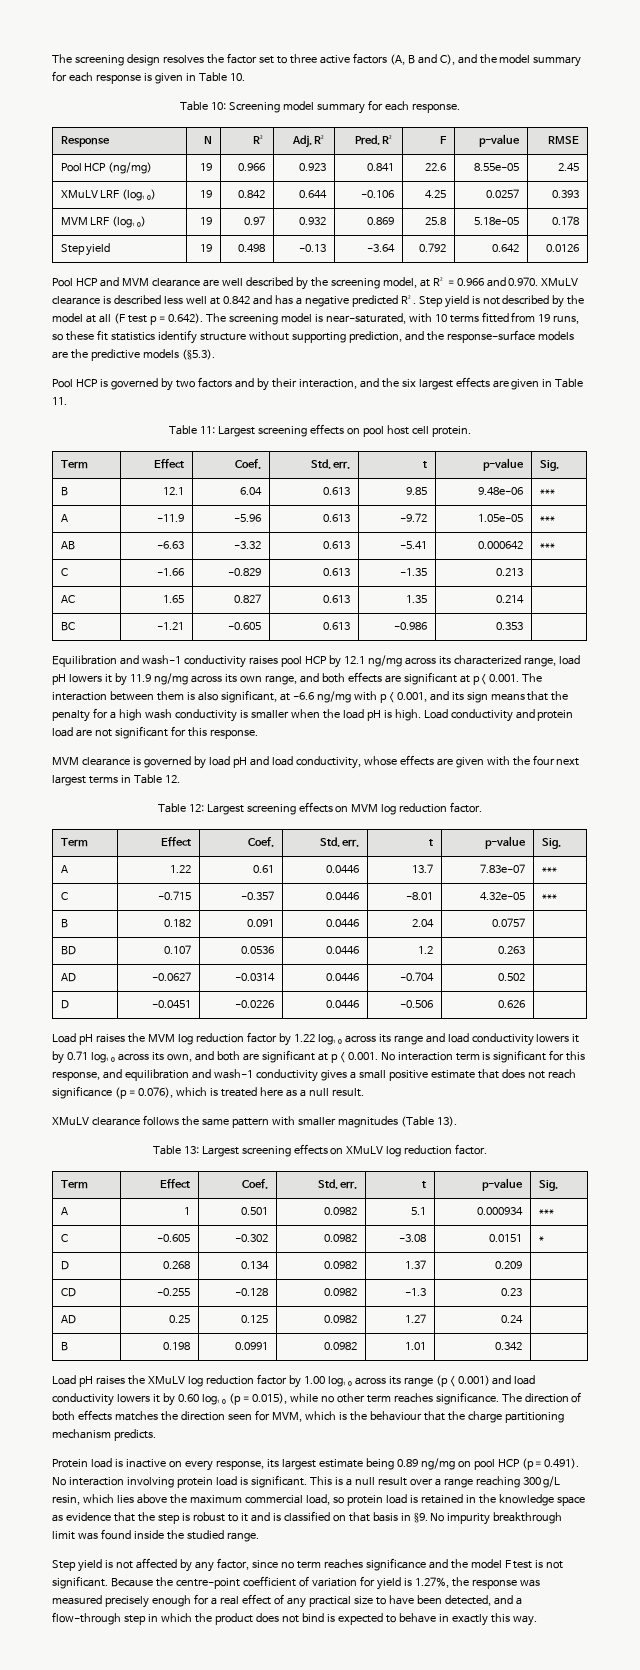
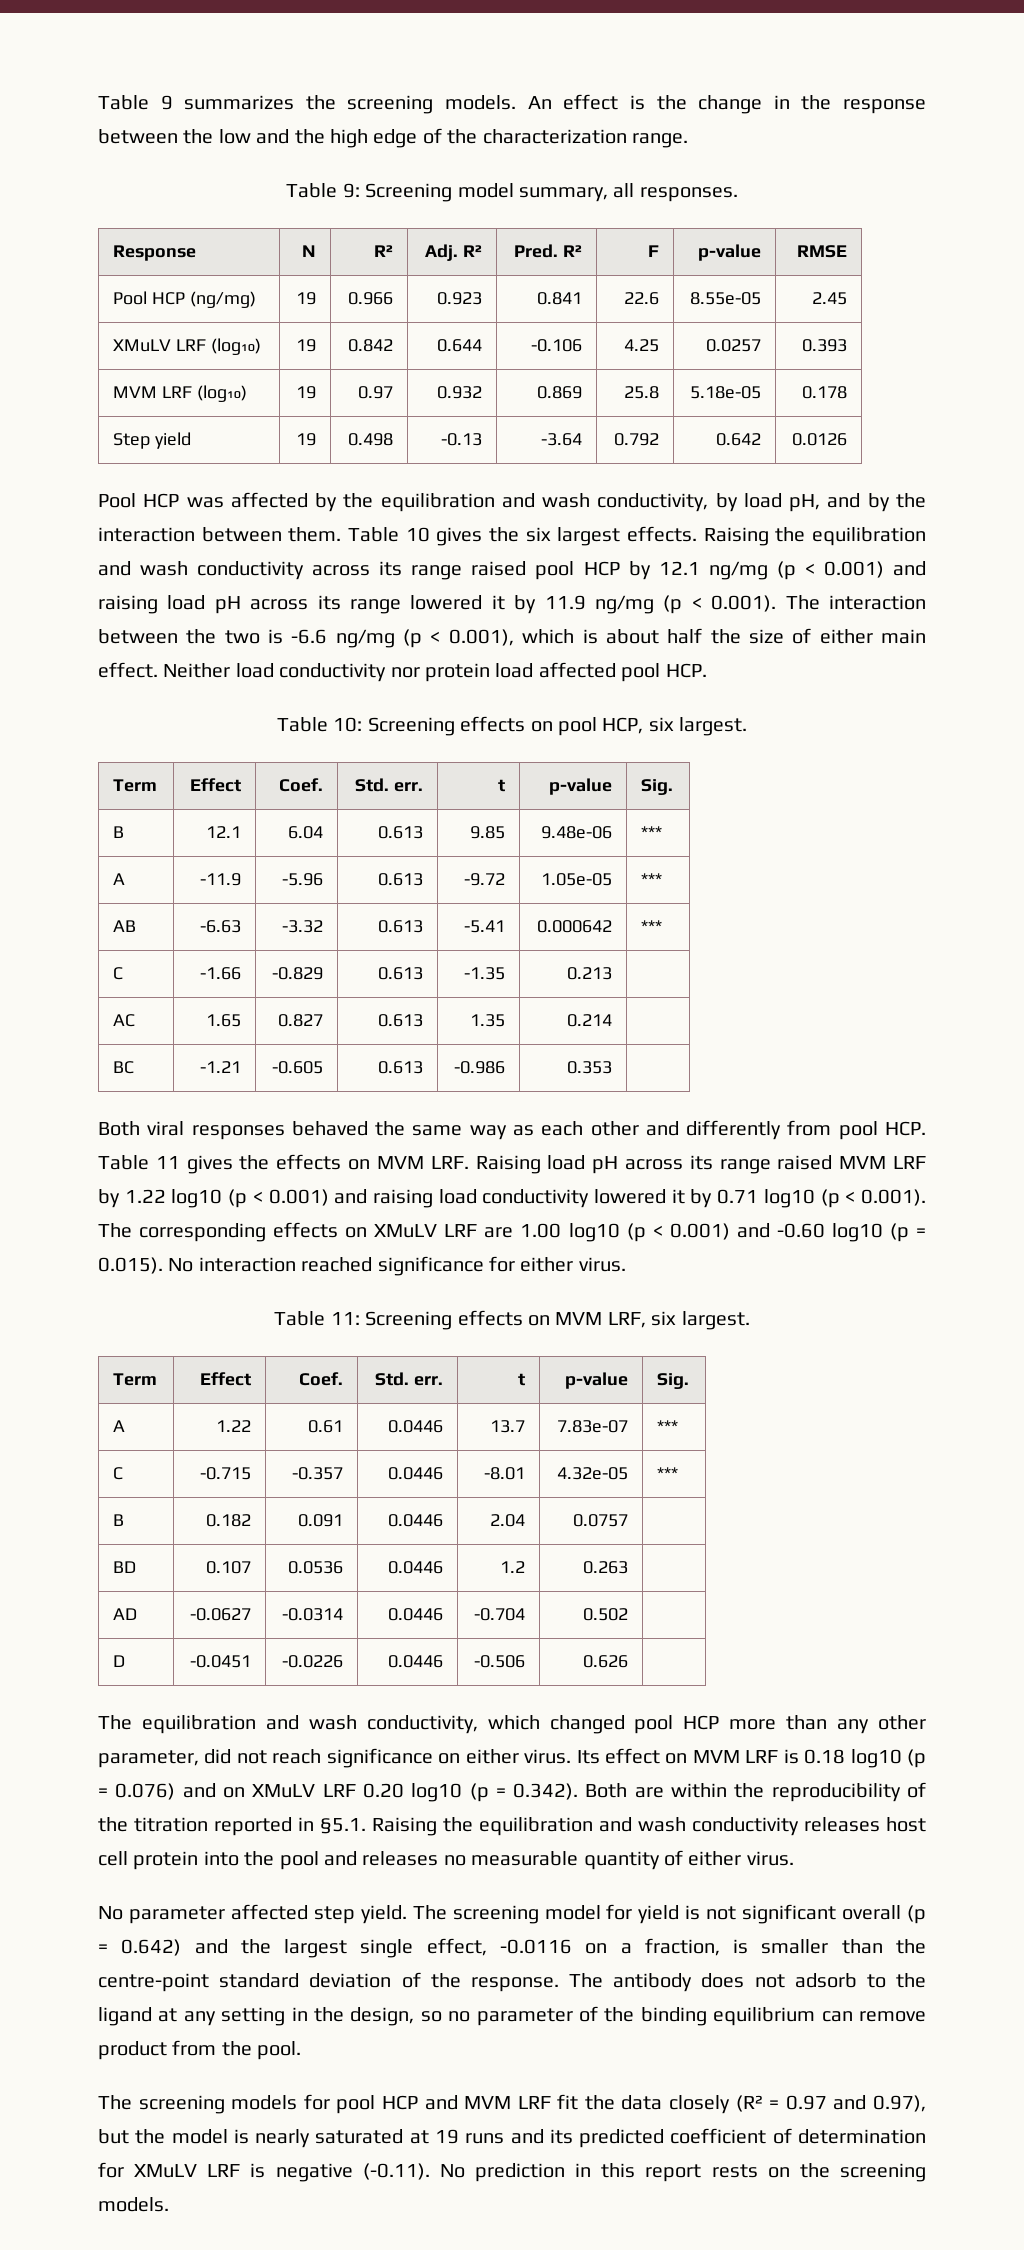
[52,53,582,67] [52,71,245,84] [180,101,227,111] The screening design resolves the factor set to three active factors (A, B and C), and the model summary for each response is given in Table 10. // Table 10: -> [98,94,927,114] [98,128,688,148] [286,183,360,198] Table 9 summarizes the screening models. An effect is the change in the response between the low and the high edge of the characterization range. // Table 9:
[316,100,460,114] summary for each response. -> [518,183,738,202] summary, all responses.
[99,277,579,290] [52,295,585,308] [52,312,580,325] [52,330,574,344] [52,349,215,361] [52,377,584,391] [52,397,67,405] [169,424,471,437] and MVM clearance are well described by the screening model, at R² = 0.966 and 0.970. XMuLV clearance is described less well at 0.842 and has a negative predicted R². Step yield is not described by the model at all (F test p = 0.642). The screening model is near-saturated, with 10 terms fitted from 19 runs, so these fit statistics identify structure without supporting prediction, and the response-surface models are the predictive models (§5.3). // Pool HCP is governed by two factors and by their interaction, and the six largest effects are given in Table 11. // Table 11: Largest screening effects on pool host cell protein. -> [186,492,926,512] [98,526,926,546] [98,561,927,580] [98,595,926,614] [98,628,927,648] [98,662,707,682] [276,716,748,736] was affected by the equilibration and wash conductivity, by load pH, and by the interaction between them. Table 10 gives the six largest effects. Raising the equilibration and wash conductivity across its range raised pool HCP by 12.1 ng/mg (p < 0.001) and raising load pH across its range lowered it by 11.9 ng/mg (p < 0.001). The interaction between the two is -6.6 ng/mg (p < 0.001), which is about half the size of either main effect. Neither load conductivity nor protein load affected pool HCP. // Table 10: Screening effects on pool HCP, six largest.
[52,655,580,668] [52,672,543,686] [52,690,569,703] [52,708,574,722] [52,726,258,739] [52,755,580,769] [52,774,180,786] [157,802,483,815] Equilibration and wash-1 conductivity raises pool HCP by 12.1 ng/mg across its characterized range, load pH lowers it by 11.9 ng/mg across its own range, and both effects are significant at p < 0.001. The interaction between them is also significant, at -6.6 ng/mg with p < 0.001, and its sign means that the penalty for a high wash conductivity is smaller when the load pH is high. Load conductivity and protein load are not significant for this response. // MVM clearance is governed by load pH and load conductivity, whose effects are given with the four next largest terms in Table 12. // Table 12: Largest screening effects on MVM log reduction factor. -> [98,1120,927,1140] [98,1154,926,1174] [98,1189,927,1208] [98,1222,926,1242] [98,1256,626,1276] [274,1310,750,1330] Both viral responses behaved the same way as each other and differently from pool HCP. Table 11 gives the effects on MVM LRF. Raising load pH across its range raised MVM LRF by 1.22 log10 (p < 0.001) and raising load conductivity lowered it by 0.71 log10 (p < 0.001). The corresponding effects on XMuLV LRF are 1.00 log10 (p < 0.001) and -0.60 log10 (p = 0.015). No interaction reached significance for either virus. // Table 11: Screening effects on MVM LRF, six largest.
[52,1032,580,1046] [52,1050,586,1064] [52,1069,576,1082] [52,1086,364,1099] [52,1115,457,1128] [152,1144,488,1157] [60,1180,88,1189] [160,1179,191,1189] [242,1179,269,1189] [317,1179,358,1189] [422,1181,427,1188] [482,1178,524,1191] [538,1180,558,1191] [60,1207,68,1215] [184,1207,191,1215] [241,1207,269,1215] [324,1207,358,1215] [411,1207,427,1215] [477,1207,524,1215] [538,1209,554,1215] [60,1234,68,1242] [157,1234,191,1242] [235,1234,269,1242] [324,1234,358,1242] [399,1234,427,1242] [489,1234,523,1242] [538,1236,544,1242] [60,1261,69,1270] [163,1261,191,1269] [241,1261,270,1269] [324,1261,358,1269] [405,1260,427,1269] [495,1261,523,1269] [60,1288,76,1297] [157,1288,191,1296] [235,1288,269,1296] [324,1288,358,1296] [405,1288,427,1296] [501,1288,523,1296] [60,1315,76,1324] [169,1315,191,1323] [241,1315,269,1323] [324,1315,358,1323] [405,1314,427,1323] [501,1315,524,1323] [60,1342,68,1351] [163,1342,191,1350] [235,1342,269,1350] [324,1342,358,1350] [405,1342,427,1350] [495,1342,523,1350] [52,1374,536,1388] [52,1392,582,1406] [52,1410,564,1423] [52,1429,156,1441] [52,1458,580,1471] [52,1475,561,1488] [52,1494,585,1506] [52,1511,563,1525] [52,1529,259,1542] [52,1558,564,1572] [52,1576,540,1590] [52,1594,522,1608] [52,1612,537,1626] Load pH raises the MVM log reduction factor by 1.22 log₁₀ across its range and load conductivity lowers it by 0.71 log₁₀ across its own, and both are significant at p < 0.001. No interaction term is significant for this response, and equilibration and wash-1 conductivity gives a small positive estimate that does not reach significance (p = 0.076), which is treated here as a null result. // XMuLV clearance follows the same pattern with smaller magnitudes (Table 13). // Table 13: Largest screening effects on XMuLV log reduction factor. // Term | Effect | Coef. | Std. err. | t | p-value | Sig. // A | 1 | 0.501 | 0.0982 | 5.1 | 0.000934 | *** // C | -0.605 | -0.302 | 0.0982 | -3.08 | 0.0151 | * // D | 0.268 | 0.134 | 0.0982 | 1.37 | 0.209 | // CD | -0.255 | -0.128 | 0.0982 | -1.3 | 0.23 | // AD | 0.25 | 0.125 | 0.0982 | 1.27 | 0.24 | // B | 0.198 | 0.0991 | 0.0982 | 1.01 | 0.342 | // Load pH raises the XMuLV log reduction factor by 1.00 log₁₀ across its range (p < 0.001) and load conductivity lowers it by 0.60 log₁₀ (p = 0.015), while no other term reaches significance. The direction of both effects matches the direction seen for MVM, which is the behaviour that the charge partitioning mechanism predicts. // Protein load is inactive on every response, its largest estimate being 0.89 ng/mg on pool HCP (p = 0.491). No interaction involving protein load is significant. This is a null result over a range reaching 300 g/L resin, which lies above the maximum commercial load, so protein load is retained in the knowledge space as evidence that the step is robust to it and is classified on that basis in §9. No impurity breakthrough limit was found inside the studied range. // Step yield is not affected by any factor, since no term reaches significance and the model F test is not significant. Because the centre-point coefficient of variation for yield is 1.27%, the response was measured precisely enough for a real effect of any practical size to have been detected, and a flow-through step in which the product does not bind is expected to behave in exactly this way. -> [98,1715,926,1734] [98,1748,926,1768] [98,1782,926,1802] [98,1817,926,1836] [98,1850,794,1870] [98,1904,927,1924] [98,1938,927,1958] [98,1972,926,1992] [98,2006,926,2026] [98,2040,302,2060] [98,2094,927,2114] [98,2128,927,2148] [98,2162,926,2182] [98,2197,169,2212] The equilibration and wash conductivity, which changed pool HCP more than any other parameter, did not reach significance on either virus. Its effect on MVM LRF is 0.18 log10 (p = 0.076) and on XMuLV LRF 0.20 log10 (p = 0.342). Both are within the reproducibility of the titration reported in §5.1. Raising the equilibration and wash conductivity releases host cell protein into the pool and releases no measurable quantity of either virus. // No parameter affected step yield. The screening model for yield is not significant overall (p = 0.642) and the largest single effect, -0.0116 on a fraction, is smaller than the centre-point standard deviation of the response. The antibody does not adsorb to the ligand at any setting in the design, so no parameter of the binding equilibrium can remove product from the pool. // The screening models for pool HCP and MVM LRF fit the data closely (R² = 0.97 and 0.97), but the model is nearly saturated at 19 runs and its predicted coefficient of determination for XMuLV LRF is negative (-0.11). No prediction in this report rests on the screening models.

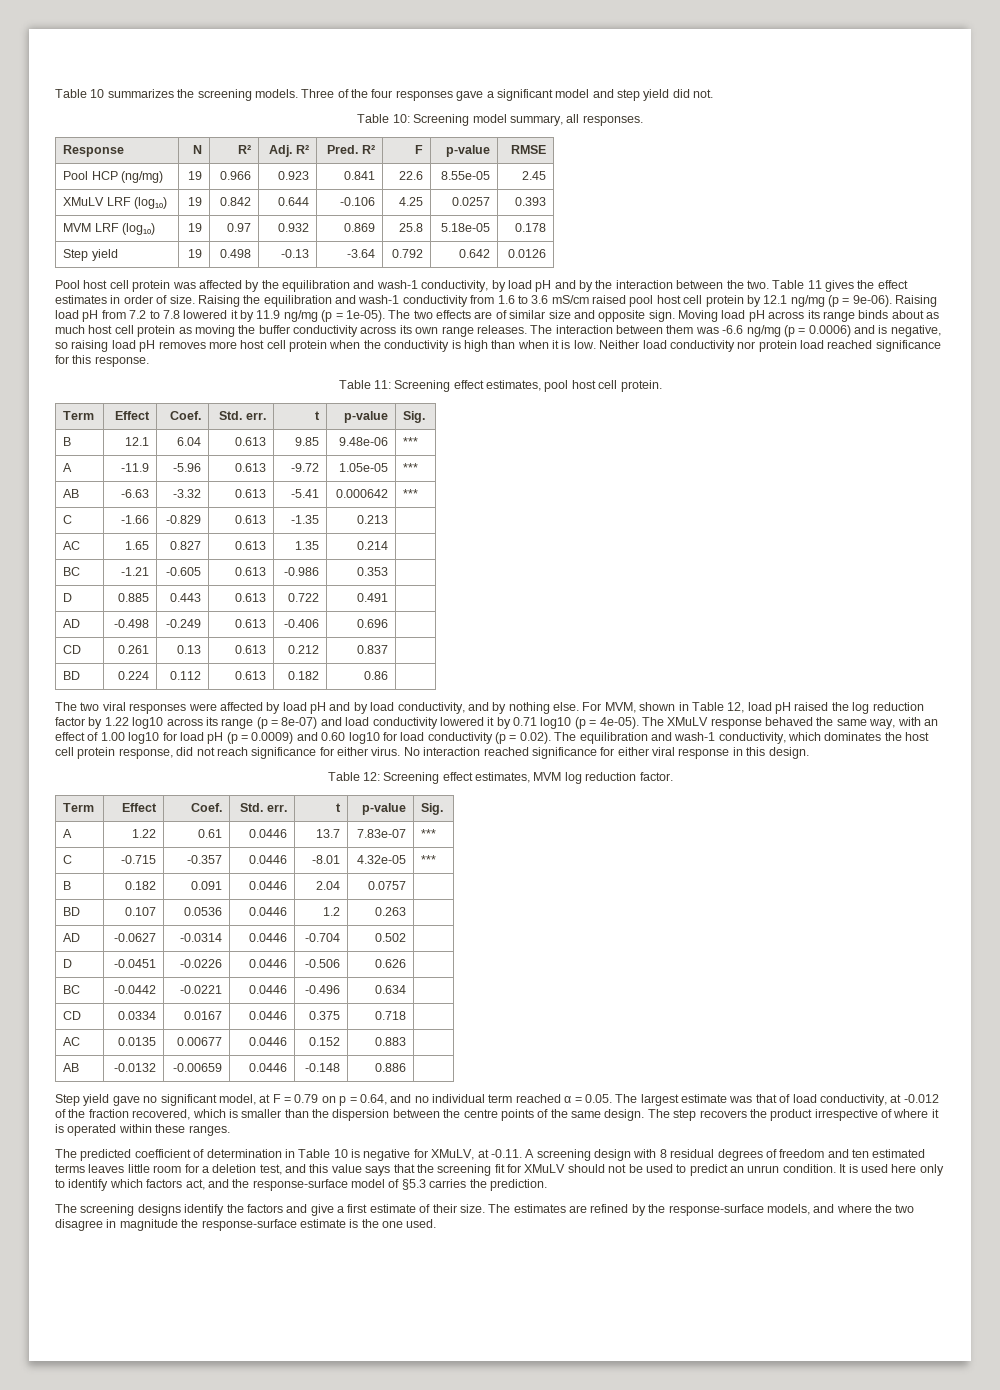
[98,95,173,110] Table 9 -> [55,89,105,98] Table 10
[527,94,927,114] [98,128,688,148] [286,183,360,198] An effect is the change in the response between the low and the high edge of the characterization range. // Table 9: -> [301,89,714,101] [357,114,410,123] Three of the four responses gave a significant model and step yield did not. // Table 10:
[143,493,180,508] HCP -> [83,280,171,292] host cell protein
[542,493,591,508] wash -> [376,280,418,289] wash-1
[789,494,821,512] pH, -> [535,280,552,292] pH
[288,526,926,546] [98,561,927,580] [98,595,401,614] them. Table 10 gives the six largest effects. Raising the equilibration and wash conductivity across its range raised pool HCP by 12.1 ng/mg (p < 0.001) and raising load pH across its range -> [726,280,908,292] [55,295,938,307] [55,310,180,322] the two. Table 11 gives the effect estimates in order of size. Raising the equilibration and wash-1 conductivity from 1.6 to 3.6 mS/cm raised pool host cell protein by 12.1 ng/mg (p = 9e-06). Raising load pH from 7.2 to 7.8
[691,595,926,612] [98,628,927,648] [98,662,158,678] < 0.001). The interaction between the two is -6.6 ng/mg (p < 0.001), which is about half the size of either main effect. -> [335,310,939,322] [55,325,941,337] [55,340,596,352] = 1e-05). The two effects are of similar size and opposite sign. Moving load pH across its range binds about as much host cell protein as moving the buffer conductivity across its own range releases. The interaction between them was -6.6 ng/mg (p = 0.0006) and is negative, so raising load pH removes more host cell protein when the conductivity is high than when it is low.
[538,662,707,682] [276,716,748,736] affected pool HCP. // Table 10: Screening effects on pool HCP, six largest. -> [827,340,941,352] [55,355,149,367] [338,380,662,392] reached significance for this response. // Table 11: Screening effect estimates, pool host cell protein.
[98,1120,927,1140] [98,1154,926,1174] [98,1189,433,1208] // Both viral responses behaved the same way as each other and differently from pool HCP. Table 11 gives the effects on MVM LRF. Raising load pH across its range raised MVM LRF by 1.22 log10 (p < 0.001) and raising -> [63,593,73,602] [117,593,149,602] [169,593,201,602] [234,593,266,602] [287,593,319,602] [356,593,388,602] [63,619,81,628] [113,619,149,628] [165,619,201,628] [234,619,266,628] [283,619,319,628] [356,619,388,628] [63,645,82,654] [117,645,149,654] [176,645,201,654] [234,645,266,654] [287,645,319,654] [356,645,388,654] [63,671,81,680] [117,671,149,680] [169,671,201,680] [234,671,266,680] [287,671,319,680] [363,671,388,680] [55,702,924,714] [55,717,342,729] // D | 0.885 | 0.443 | 0.613 | 0.722 | 0.491 | // AD | -0.498 | -0.249 | 0.613 | -0.406 | 0.696 | // CD | 0.261 | 0.13 | 0.613 | 0.212 | 0.837 | // BD | 0.224 | 0.112 | 0.613 | 0.182 | 0.86 | // The two viral responses were affected by load pH and by load conductivity, and by nothing else. For MVM, shown in Table 12, load pH raised the log reduction factor by 1.22 log10 across its range (p = 8e-07) and
[845,1189,927,1206] [98,1222,926,1242] [98,1257,163,1274] < 0.001). The corresponding effects on XMuLV LRF are 1.00 log10 (p < 0.001) and -0.60 log10 (p = 0.015). -> [589,717,938,729] [55,732,930,744] [55,747,401,759] = 4e-05). The XMuLV response behaved the same way, with an effect of 1.00 log10 for load pH (p = 0.0009) and 0.60 log10 for load conductivity (p = 0.02). The equilibration and wash-1 conductivity, which dominates the host cell protein response, did not reach significance for either virus.
[578,1257,626,1272] [274,1310,750,1330] virus. // Table 11: Screening effects on MVM LRF, six largest. -> [652,747,809,759] [327,772,673,784] viral response in this design. // Table 12: Screening effect estimates, MVM log reduction factor.
[98,1715,926,1734] [98,1748,926,1768] [98,1782,926,1802] [98,1817,926,1836] [98,1850,794,1870] [98,1904,927,1924] [98,1938,927,1958] [98,1972,926,1992] [98,2006,926,2026] [98,2040,302,2060] [98,2094,927,2114] [98,2128,927,2148] [98,2162,926,2182] [98,2197,169,2212] // The equilibration and wash conductivity, which changed pool HCP more than any other parameter, did not reach significance on either virus. Its effect on MVM LRF is 0.18 log10 (p = 0.076) and on XMuLV LRF 0.20 log10 (p = 0.342). Both are within the reproducibility of the titration reported in §5.1. Raising the equilibration and wash conductivity releases host cell protein into the pool and releases no measurable quantity of either virus. // No parameter affected step yield. The screening model for yield is not significant overall (p = 0.642) and the largest single effect, -0.0116 on a fraction, is smaller than the centre-point standard deviation of the response. The antibody does not adsorb to the ligand at any setting in the design, so no parameter of the binding equilibrium can remove product from the pool. // The screening models for pool HCP and MVM LRF fit the data closely (R² = 0.97 and 0.97), but the model is nearly saturated at 19 runs and its predicted coefficient of determination for XMuLV LRF is negative (-0.11). No prediction in this report rests on the screening models. -> [63,985,81,994] [113,985,156,994] [179,985,222,994] [248,985,287,994] [304,985,340,994] [374,985,406,994] [63,1011,82,1020] [117,1011,156,1020] [183,1011,222,1020] [248,1011,287,1020] [308,1011,340,1020] [374,1011,406,1020] [63,1037,81,1046] [117,1037,156,1046] [176,1037,222,1046] [248,1037,287,1046] [308,1037,340,1046] [374,1037,406,1046] [63,1063,80,1072] [113,1063,156,1072] [172,1063,222,1072] [248,1063,287,1072] [304,1063,340,1072] [374,1063,406,1072] [55,1094,939,1106] [55,1109,939,1121] [55,1124,230,1136] [55,1149,926,1161] [55,1164,944,1176] [55,1179,547,1191] [55,1204,915,1216] [55,1219,437,1231] // BC | -0.0442 | -0.0221 | 0.0446 | -0.496 | 0.634 | // CD | 0.0334 | 0.0167 | 0.0446 | 0.375 | 0.718 | // AC | 0.0135 | 0.00677 | 0.0446 | 0.152 | 0.883 | // AB | -0.0132 | -0.00659 | 0.0446 | -0.148 | 0.886 | // Step yield gave no significant model, at F = 0.79 on p = 0.64, and no individual term reached α = 0.05. The largest estimate was that of load conductivity, at -0.012 of the fraction recovered, which is smaller than the dispersion between the centre points of the same design. The step recovers the product irrespective of where it is operated within these ranges. // The predicted coefficient of determination in Table 10 is negative for XMuLV, at -0.11. A screening design with 8 residual degrees of freedom and ten estimated terms leaves little room for a deletion test, and this value says that the screening fit for XMuLV should not be used to predict an unrun condition. It is used here only to identify which factors act, and the response-surface model of §5.3 carries the prediction. // The screening designs identify the factors and give a first estimate of their size. The estimates are refined by the response-surface models, and where the two disagree in magnitude the response-surface estimate is the one used.

